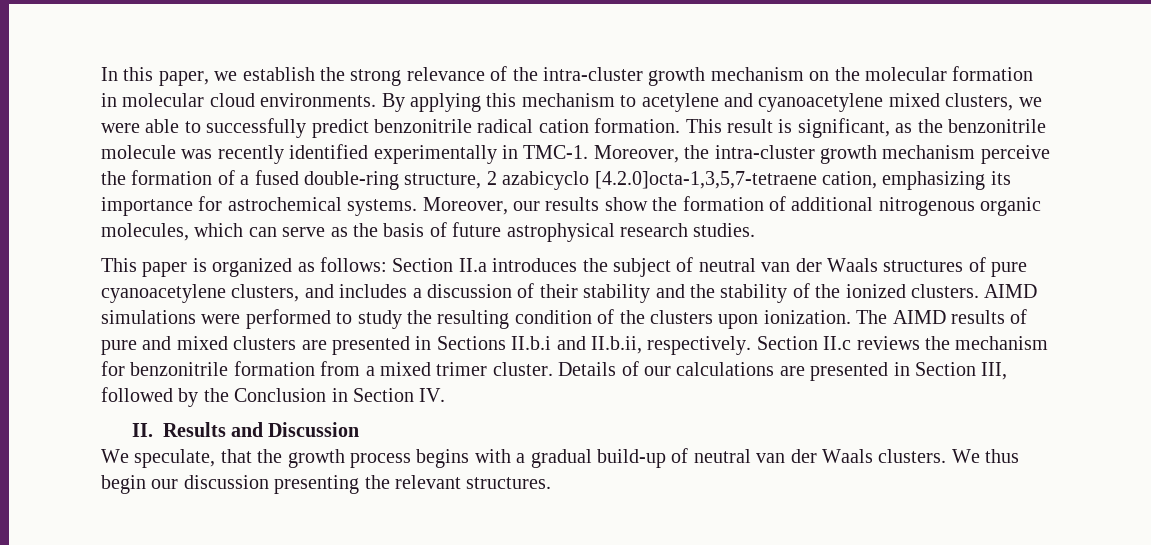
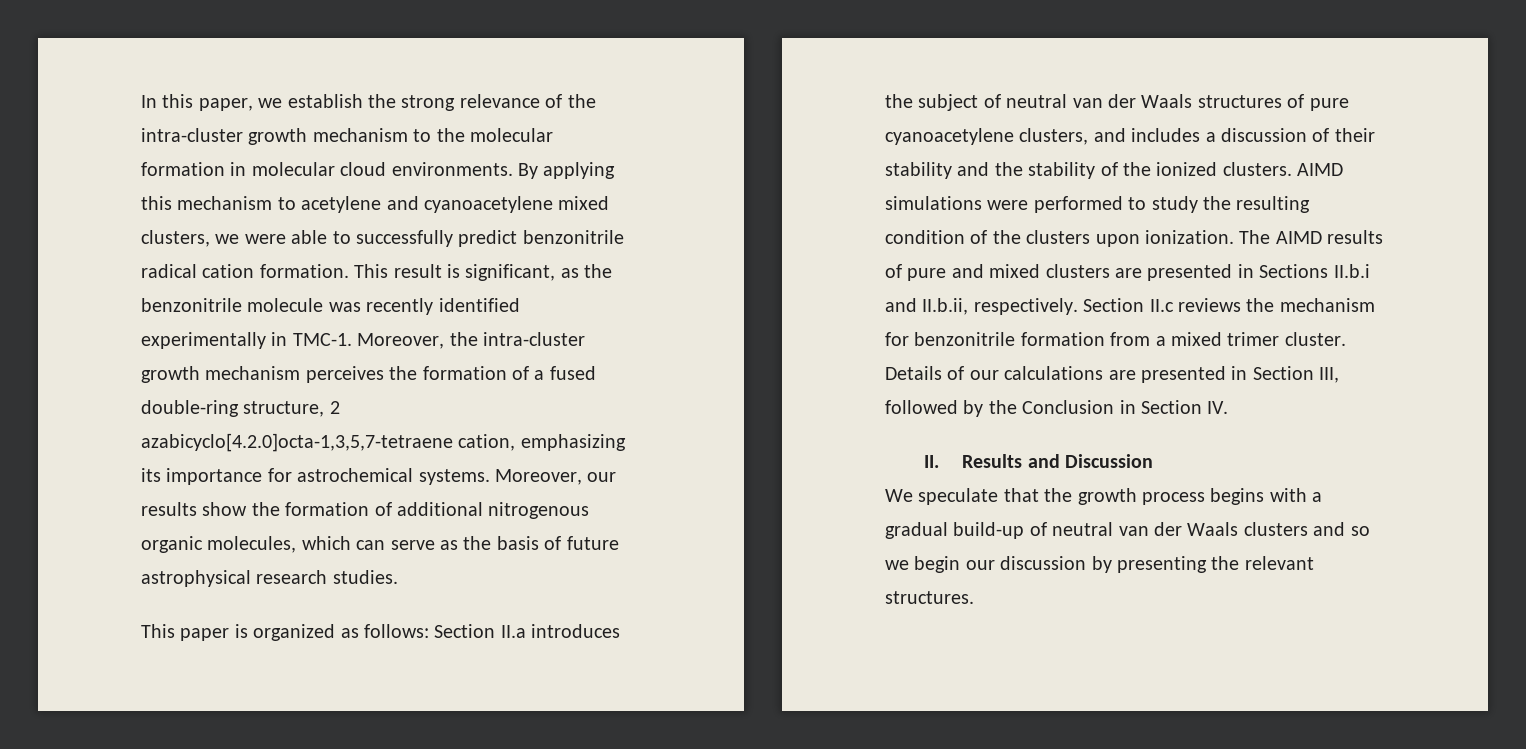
[809,71,830,81] on -> [413,129,432,142] to
[980,145,1050,164] perceive -> [305,366,384,383] perceives
[502,171,817,190] azabicyclo [4.2.0]octa-1,3,5,7-tetraene -> [141,433,453,452] azabicyclo[4.2.0]octa-1,3,5,7-tetraene
[134,449,216,468] speculate, -> [918,488,999,505] speculate
[878,449,1020,463] clusters. We thus -> [1243,522,1370,536] [885,560,909,570] clusters and so we
(269, 482) none -> [1091,556,1112,573] by

